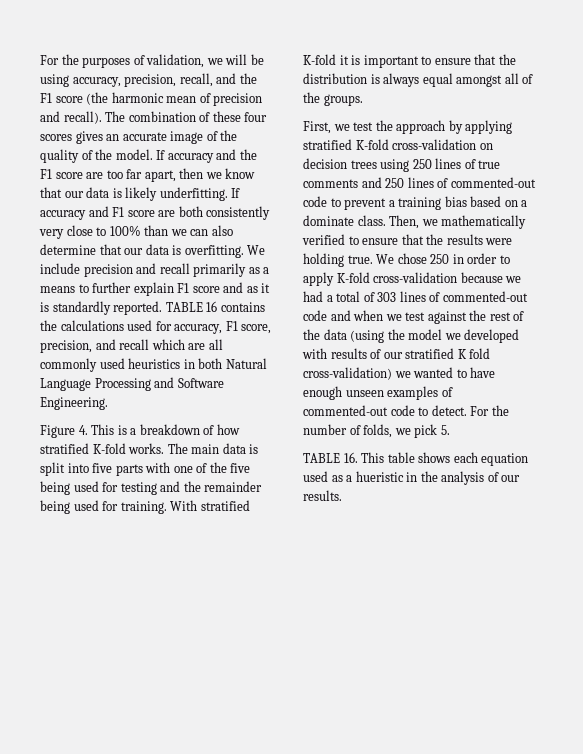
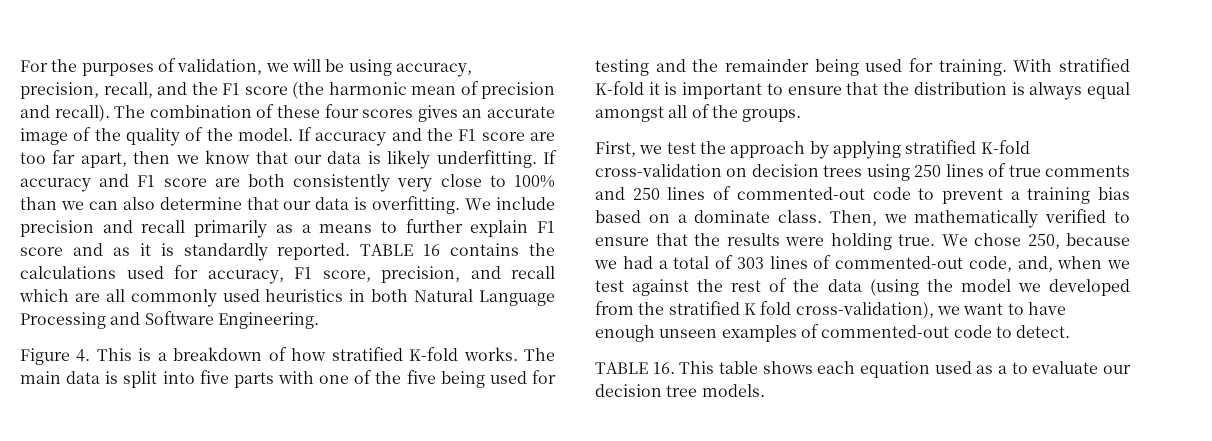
[430,253,510,264] [303,272,458,286] 250 in order to apply K-fold cross-validation -> [1027,234,1060,249] 250,
[303,310,351,321] code and -> [968,256,1053,272] code, and,
[302,348,491,359] [303,367,454,380] with results of our stratified K fold cross-validation) we wanted -> [595,301,1004,319] from the stratified K fold cross-validation), we want
[470,405,509,416] [303,424,450,438] For the number of folds, we pick 5. -> (1071, 331) none
[355,471,521,485] [303,490,342,501] hueristic in the analysis of our results. -> [1011,361,1131,374] [595,384,765,397] to evaluate our decision tree models.

